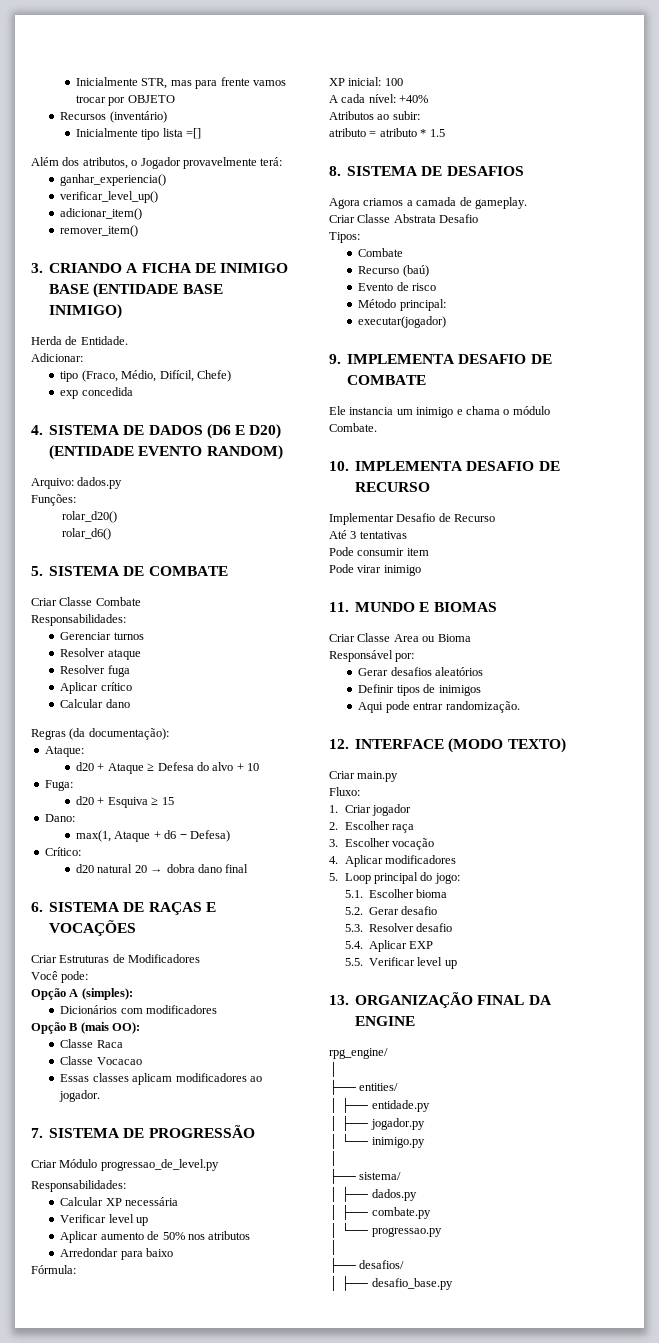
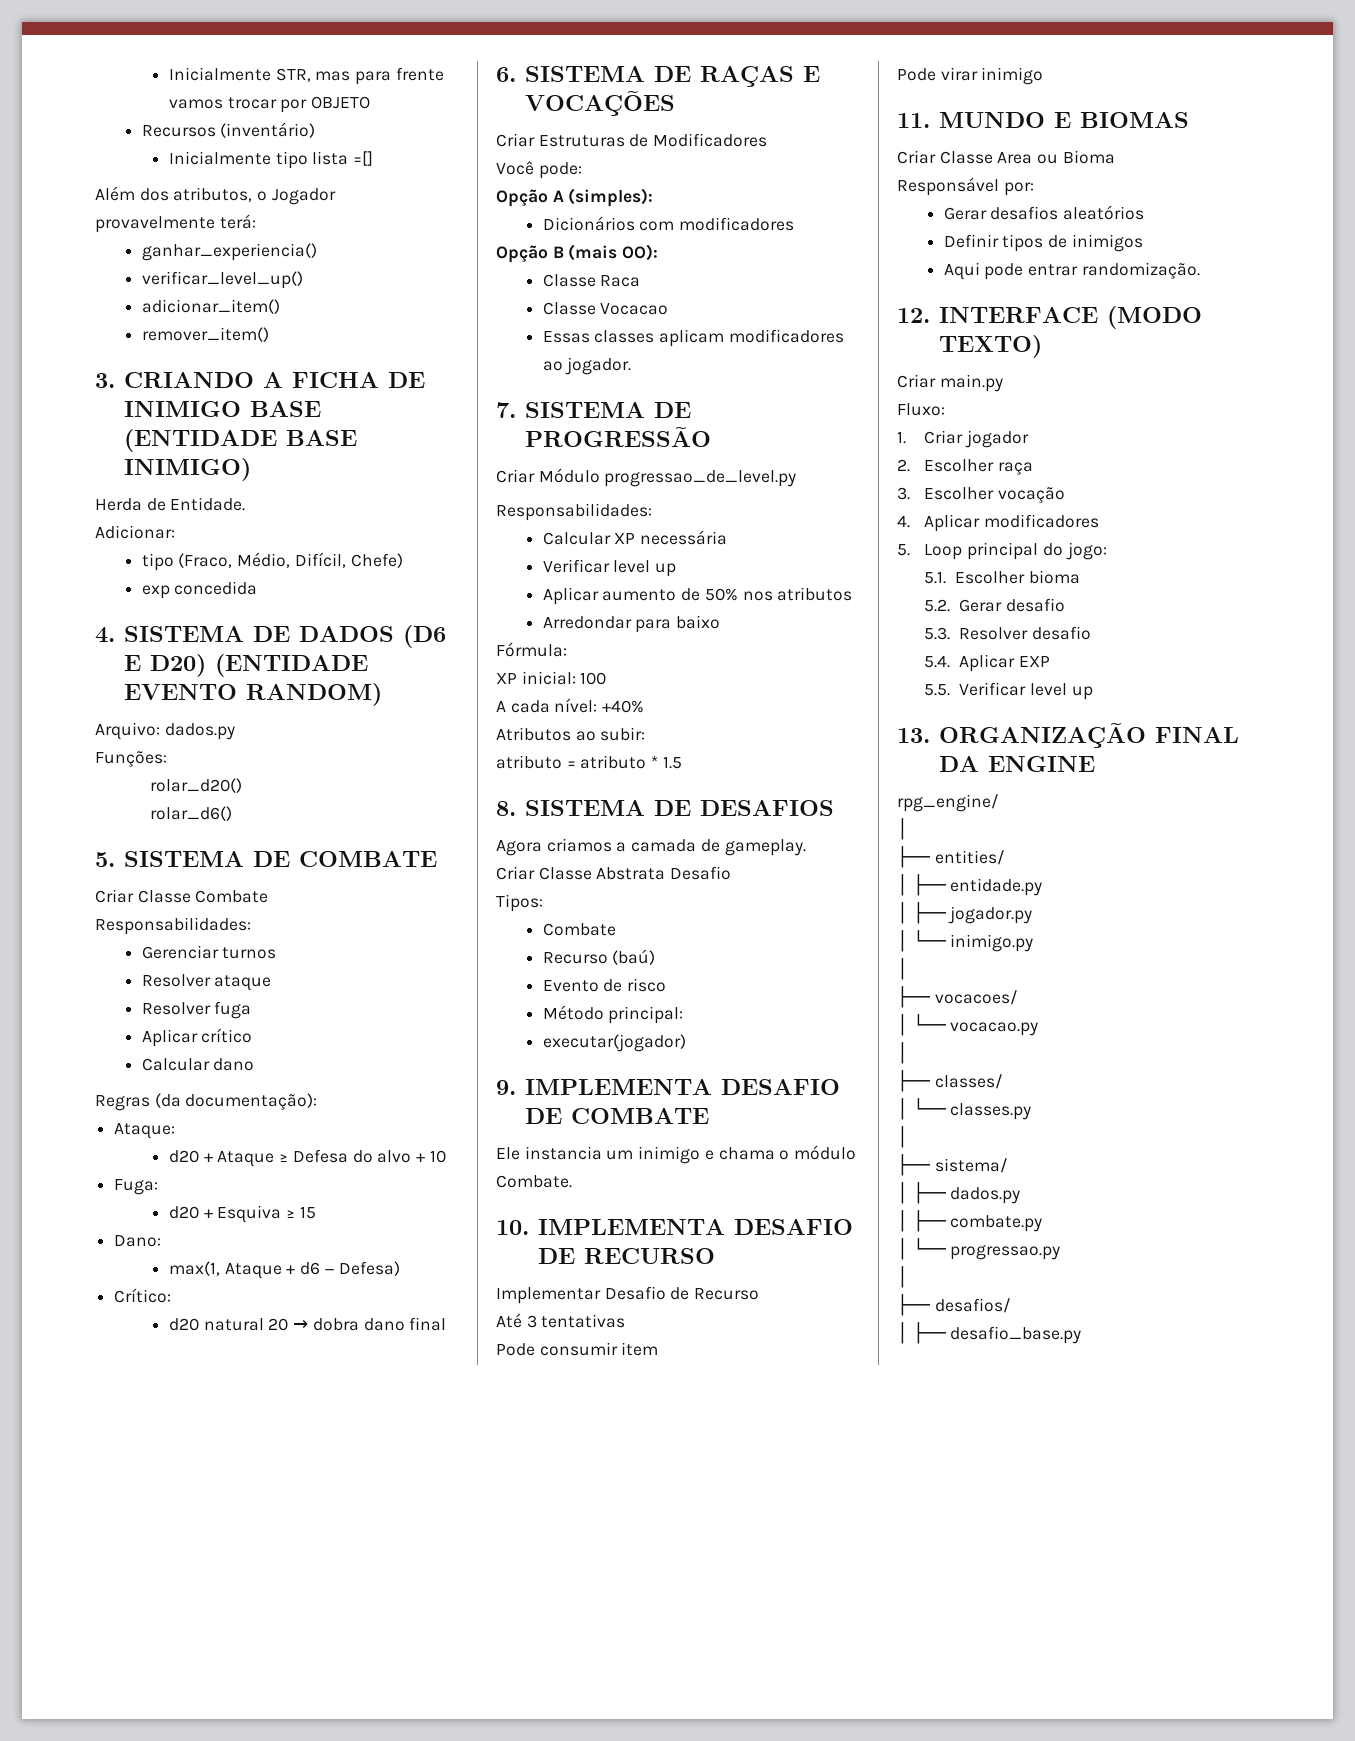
(338, 1158) none -> [897,986,1018,1008] [897,1014,1039,1036] [897,1042,908,1064] [897,1070,1003,1092] [897,1098,1032,1120] [897,1126,908,1148] // ├── vocacoes/ // │ └── vocacao.py // │ // ├── classes/ // │ └── classes.py // │

